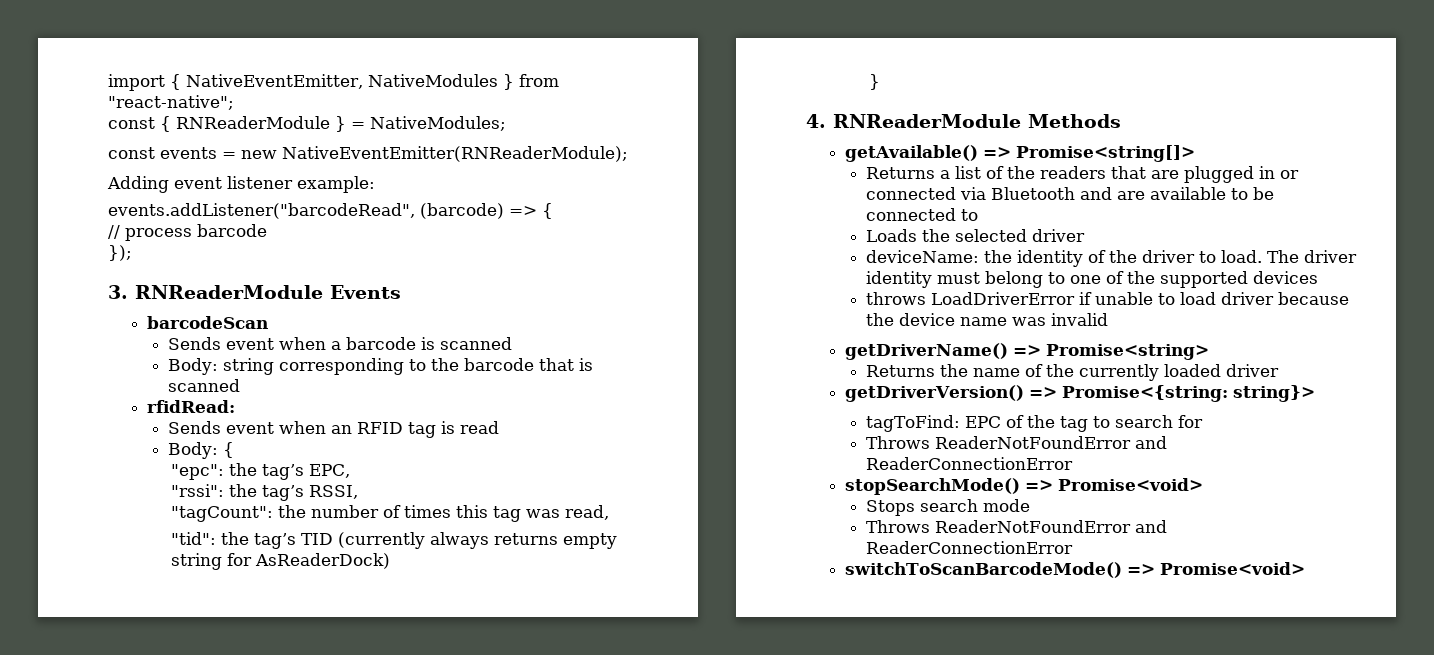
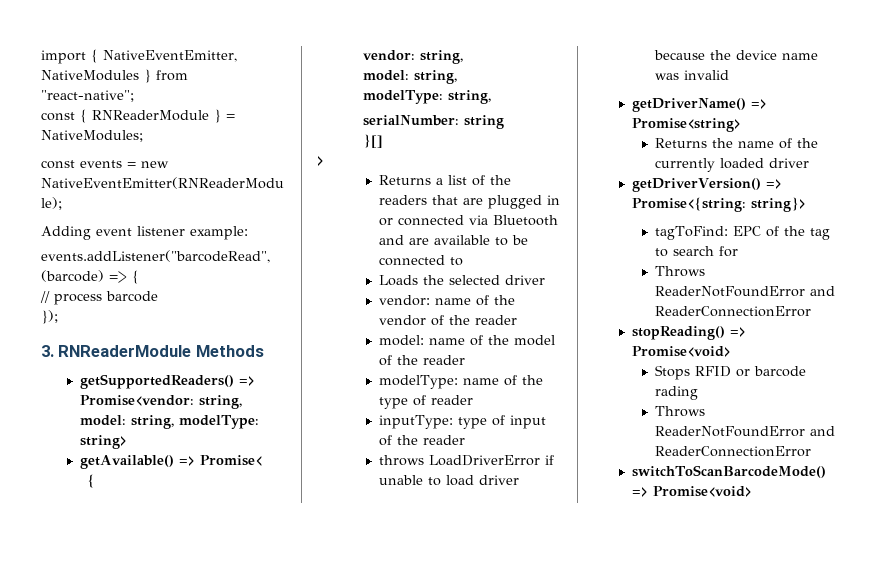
[330,285,401,299] [147,316,269,329] [168,337,513,350] [168,358,594,375] [168,379,241,392] [147,400,236,413] [168,421,500,438] [168,442,235,459] [170,463,350,480] [170,484,358,501] [170,505,609,522] [170,532,617,549] [170,553,390,570] [868,74,880,90] [806,114,1121,128] [845,145,1196,162] Events // barcodeScan // Sends event when a barcode is scanned // Body: string corresponding to the barcode that is scanned // rfidRead: // Sends event when an RFID tag is read // Body: { // "epc": the tag’s EPC, // "rssi": the tag’s RSSI, // "tagCount": the number of times this tag was read, // "tid": the tag’s TID (currently always returns empty string for AsReaderDock) // } // 4. RNReaderModule Methods // getAvailable() => Promise<string[]> -> [195,345,264,357] [80,374,256,389] [80,395,243,409] [80,415,260,429] [80,435,128,449] [80,455,262,469] [87,474,96,488] [363,50,464,64] [363,70,458,84] [363,90,492,104] [363,115,505,129] [363,134,384,148] [317,156,324,166] Methods // getSupportedReaders() => Promise<vendor: string, model: string, modelType: string> // getAvailable() => Promise< // { // vendor: string, // model: string, // modelType: string, // serialNumber: string // }[] // >
[866,250,1358,267] [866,271,1319,288] deviceName: the identity of the driver to load. The driver identity must belong to one of the supported devices -> [379,295,516,306] [379,315,518,326] [379,335,556,346] [379,355,466,366] [379,375,544,389] [379,395,474,409] [379,415,547,429] [379,435,466,446] vendor: name of the vendor of the reader // model: name of the model of the reader // modelType: name of the type of reader // inputType: type of input of the reader
[845,478,1021,495] stopSearchMode() -> [632,326,726,340] stopReading()
[920,499,1031,512] search mode -> [695,366,807,377] [655,386,699,400] RFID or barcode rading

